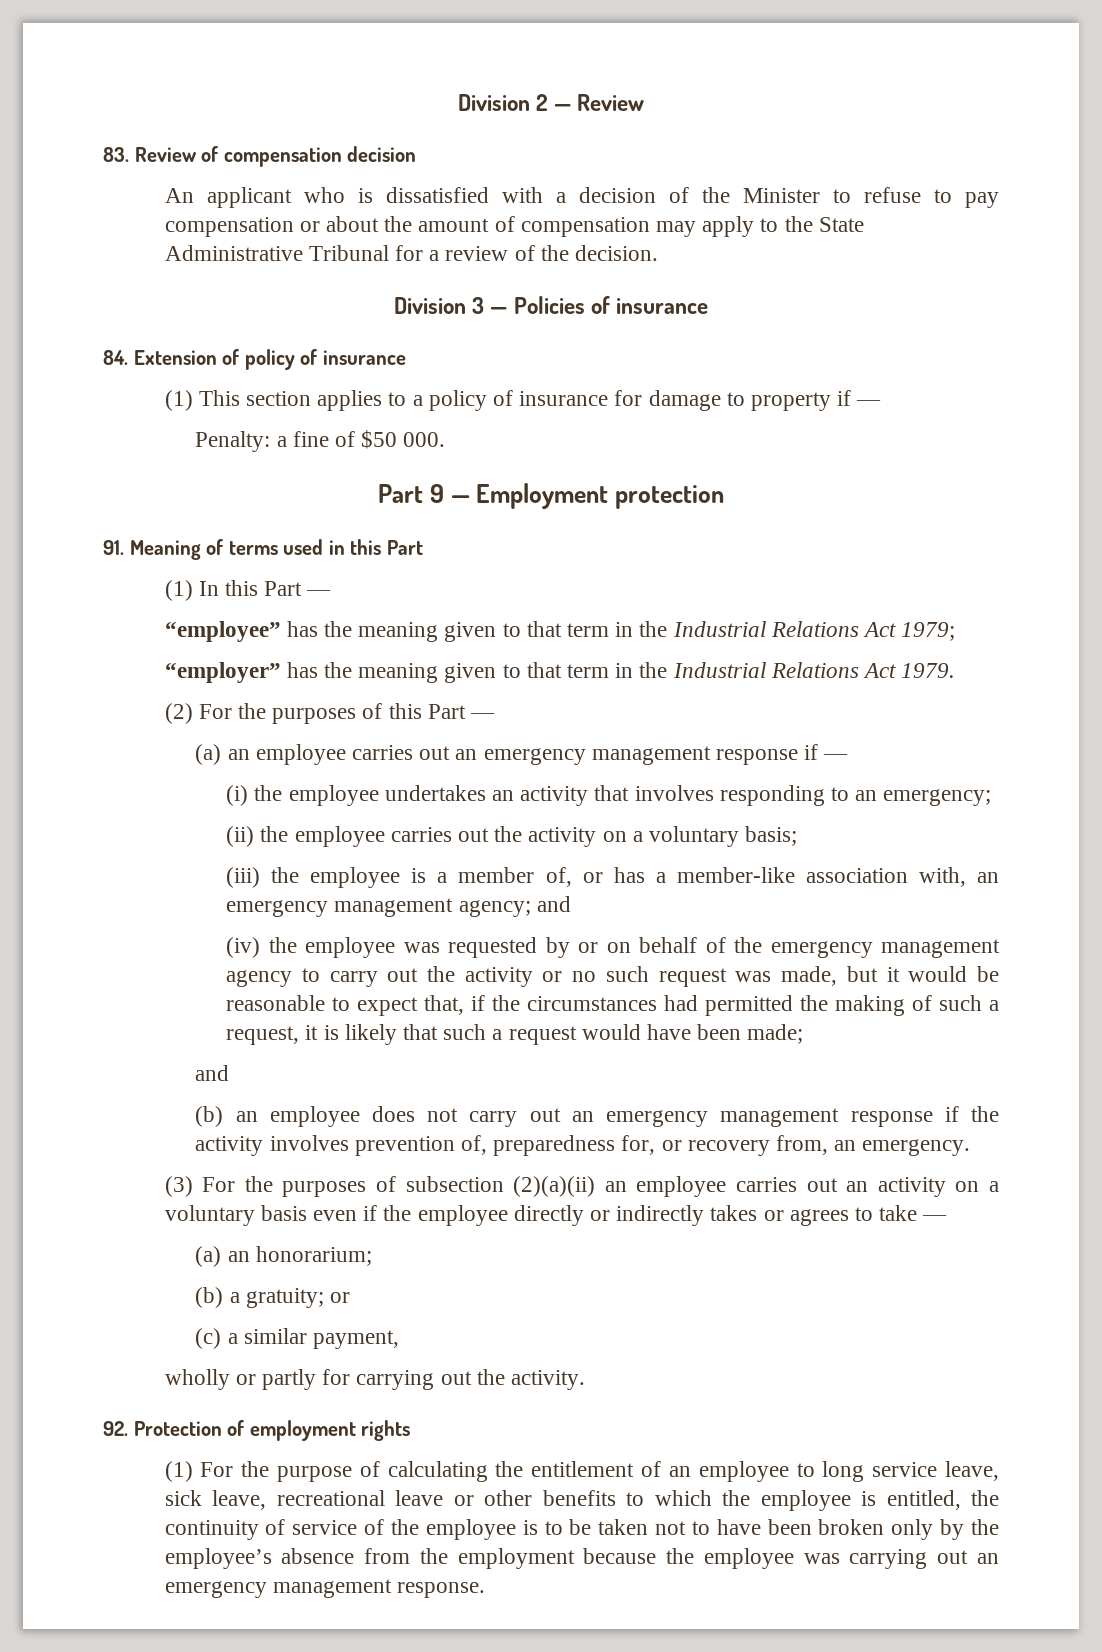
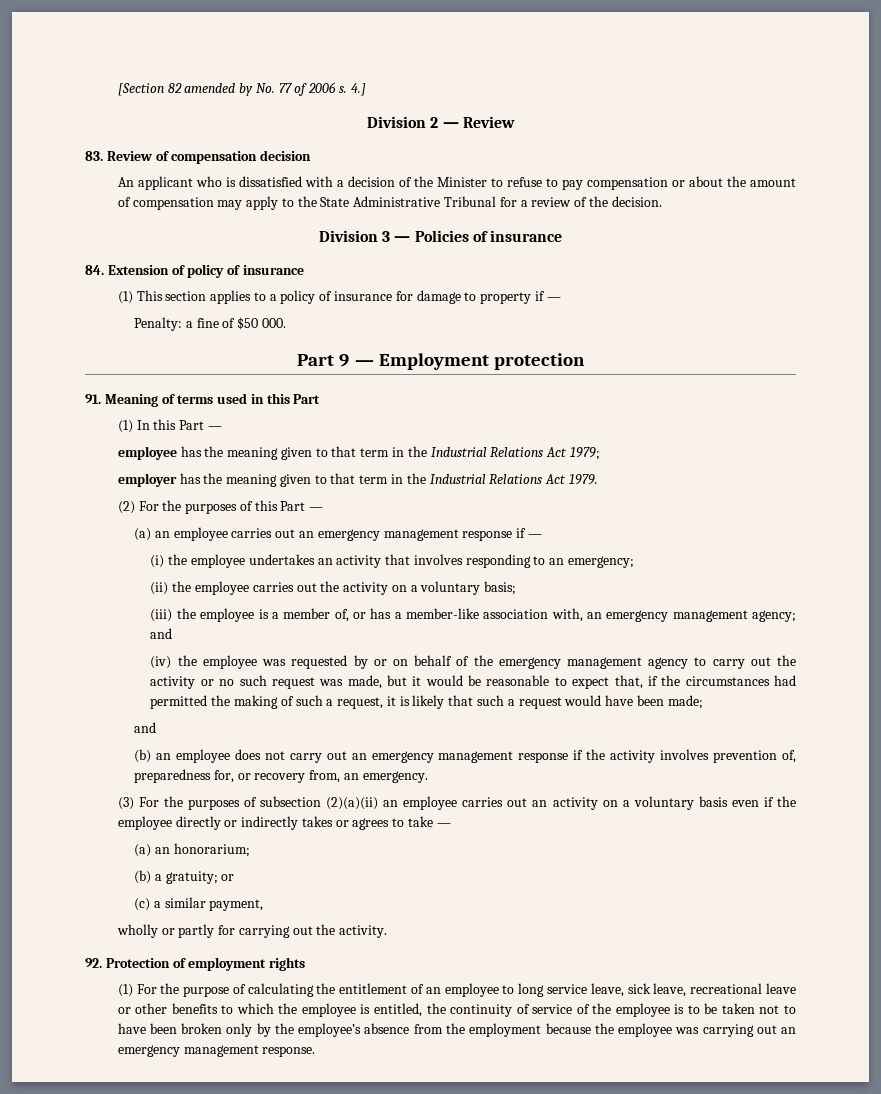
(457, 102) none -> [117,82,366,96] [Section 82 amended by No. 77 of 2006 s. 4.] //
[164,621,281,642] “employee” -> [117,446,177,460] employee
[164,662,281,683] “employer” -> [117,473,177,487] employer

